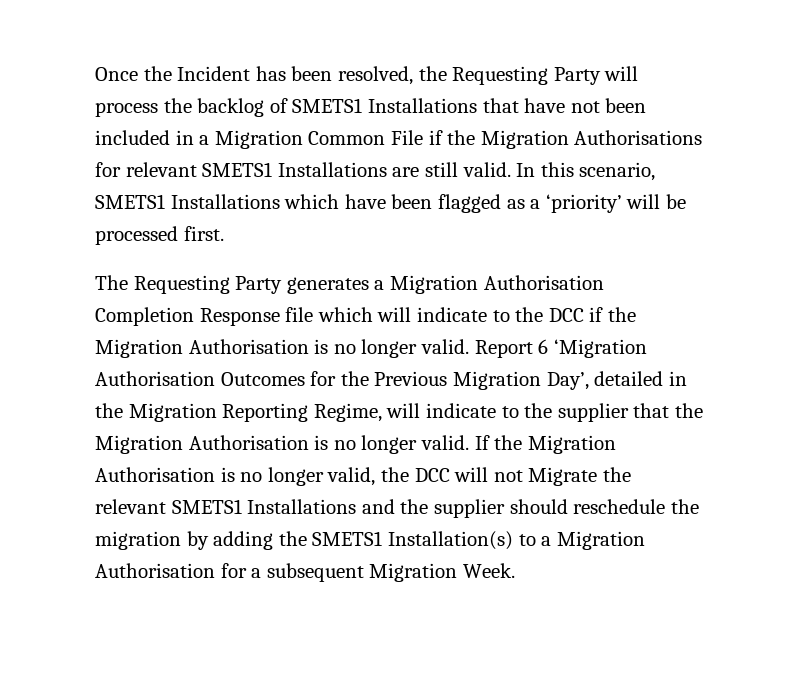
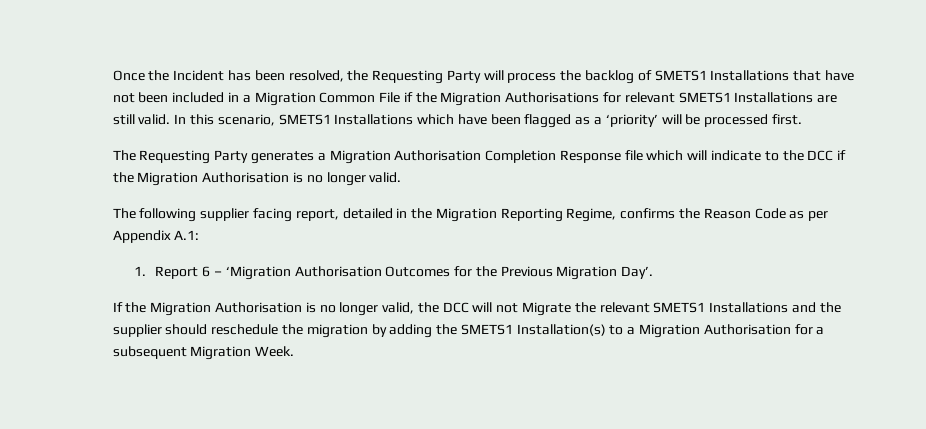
(470, 346) none -> [112,208,829,222] [112,230,200,243] [134,266,147,276] // The following supplier facing report, detailed in the Migration Reporting Regime, confirms the Reason Code as per Appendix A.1: // 1.
(549, 346) none -> [213,271,222,276] –
[546,371,687,390] [95,403,703,422] [95,435,470,454] Day’, detailed in the Migration Reporting Regime, will indicate to the supplier that the Migration Authorisation is no longer valid. -> [621,266,654,279] Day’. //

